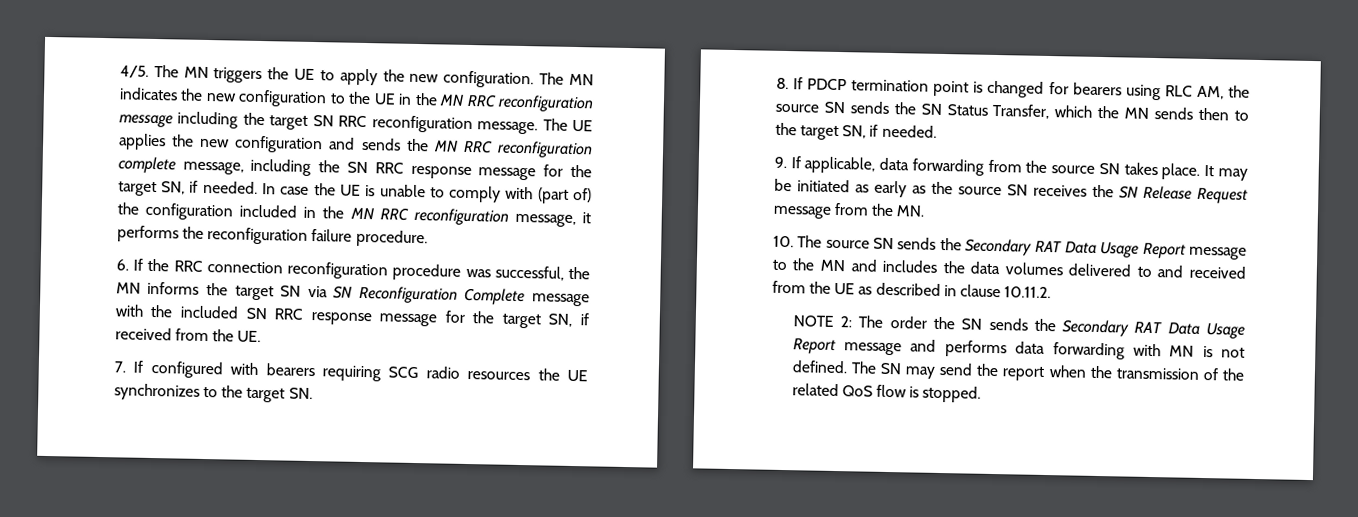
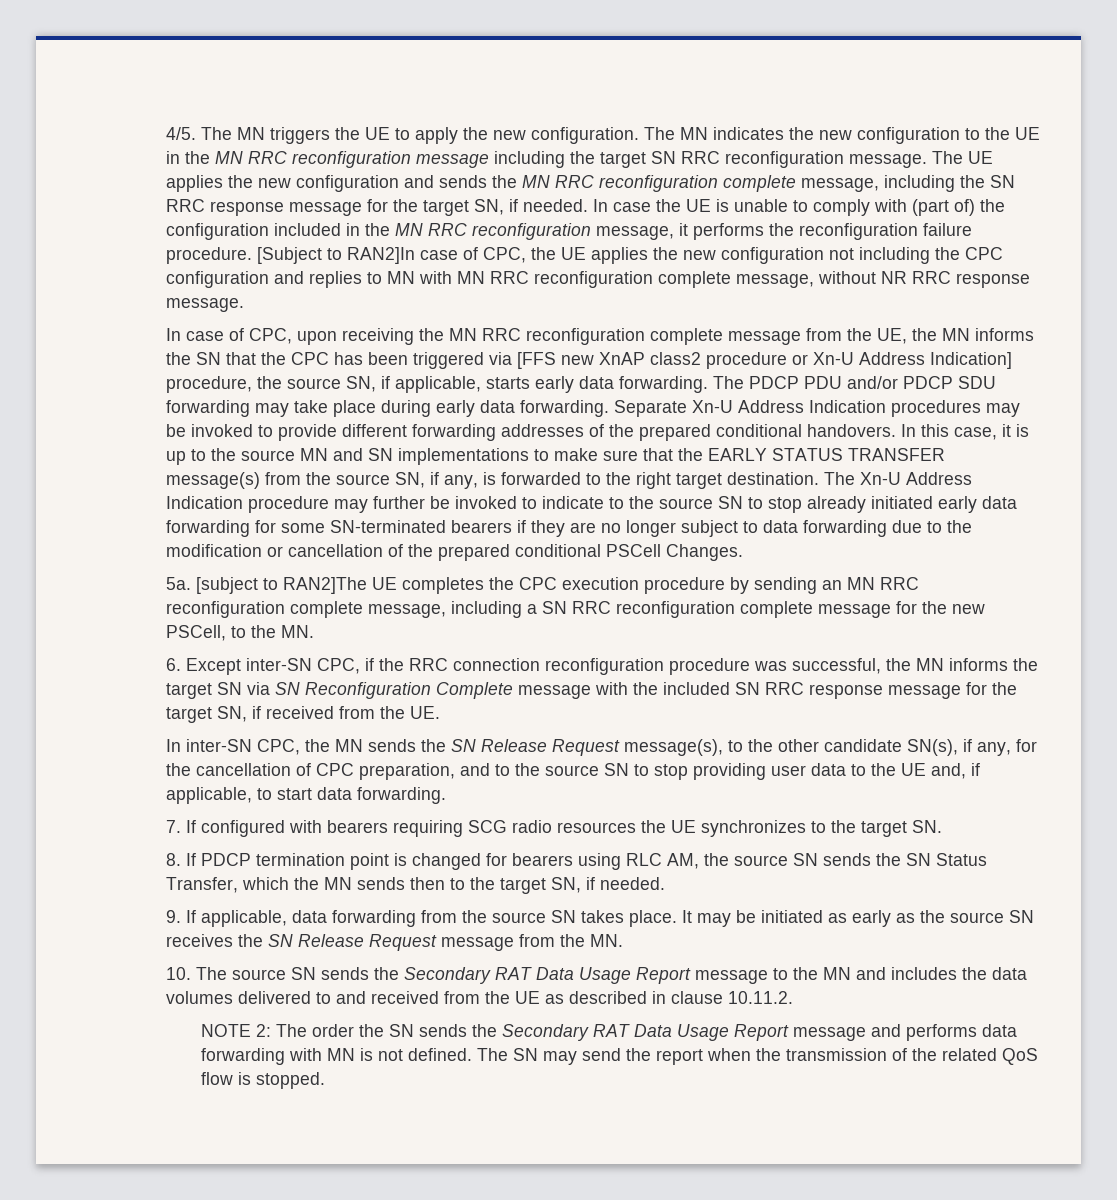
[115,258,144,271] // 6. If -> [257,247,1004,264] [166,271,1031,288] [166,298,245,312] [166,328,1035,345] [166,352,1013,369] [166,376,997,393] [166,400,1021,417] [166,424,1030,441] [166,448,946,465] [166,472,973,489] [166,496,1018,513] [166,520,973,537] [166,544,744,561] [166,577,920,594] [166,601,986,618] [166,625,315,641] [166,658,375,675] [Subject to RAN2]In case of CPC, the UE applies the new configuration not including the CPC configuration and replies to MN with MN RRC reconfiguration complete message, without NR RRC response message. // In case of CPC, upon receiving the MN RRC reconfiguration complete message from the UE, the MN informs the SN that the CPC has been triggered via [FFS new XnAP class2 procedure or Xn-U Address Indication] procedure, the source SN, if applicable, starts early data forwarding. The PDCP PDU and/or PDCP SDU forwarding may take place during early data forwarding. Separate Xn-U Address Indication procedures may be invoked to provide different forwarding addresses of the prepared conditional handovers. In this case, it is up to the source MN and SN implementations to make sure that the EARLY STATUS TRANSFER message(s) from the source SN, if any, is forwarded to the right target destination. The Xn-U Address Indication procedure may further be invoked to indicate to the source SN to stop already initiated early data forwarding for some SN-terminated bearers if they are no longer subject to data forwarding due to the modification or cancellation of the prepared conditional PSCell Changes. // 5a. [subject to RAN2]The UE completes the CPC execution procedure by sending an MN RRC reconfiguration complete message, including a SN RRC reconfiguration complete message for the new PSCell, to the MN. // 6. Except inter-SN CPC, if
(262, 336) none -> [166,739,1038,756] [166,763,981,780] [166,787,447,804] // In inter-SN CPC, the MN sends the SN Release Request message(s), to the other candidate SN(s), if any, for the cancellation of CPC preparation, and to the source SN to stop providing user data to the UE and, if applicable, to start data forwarding.

